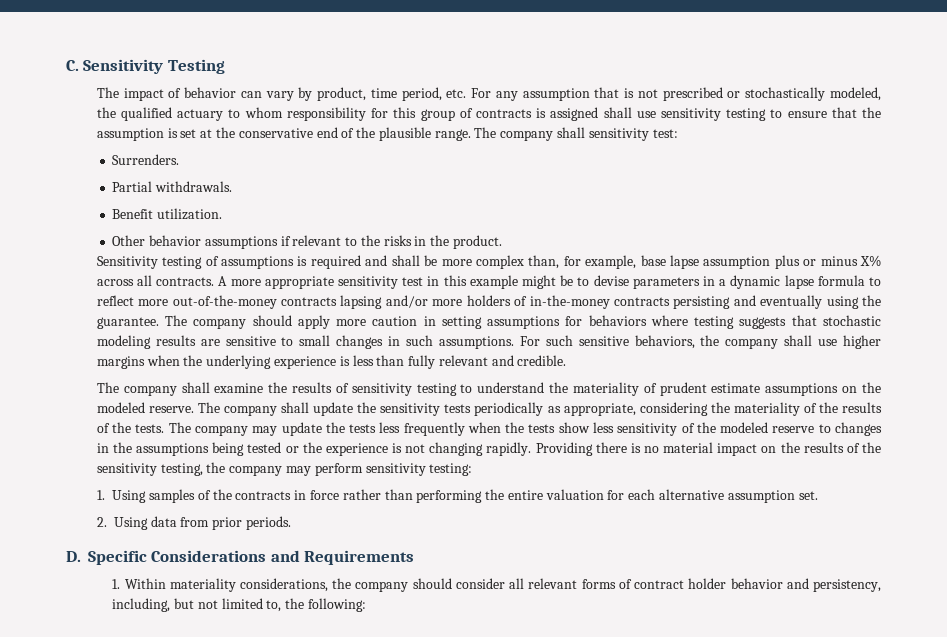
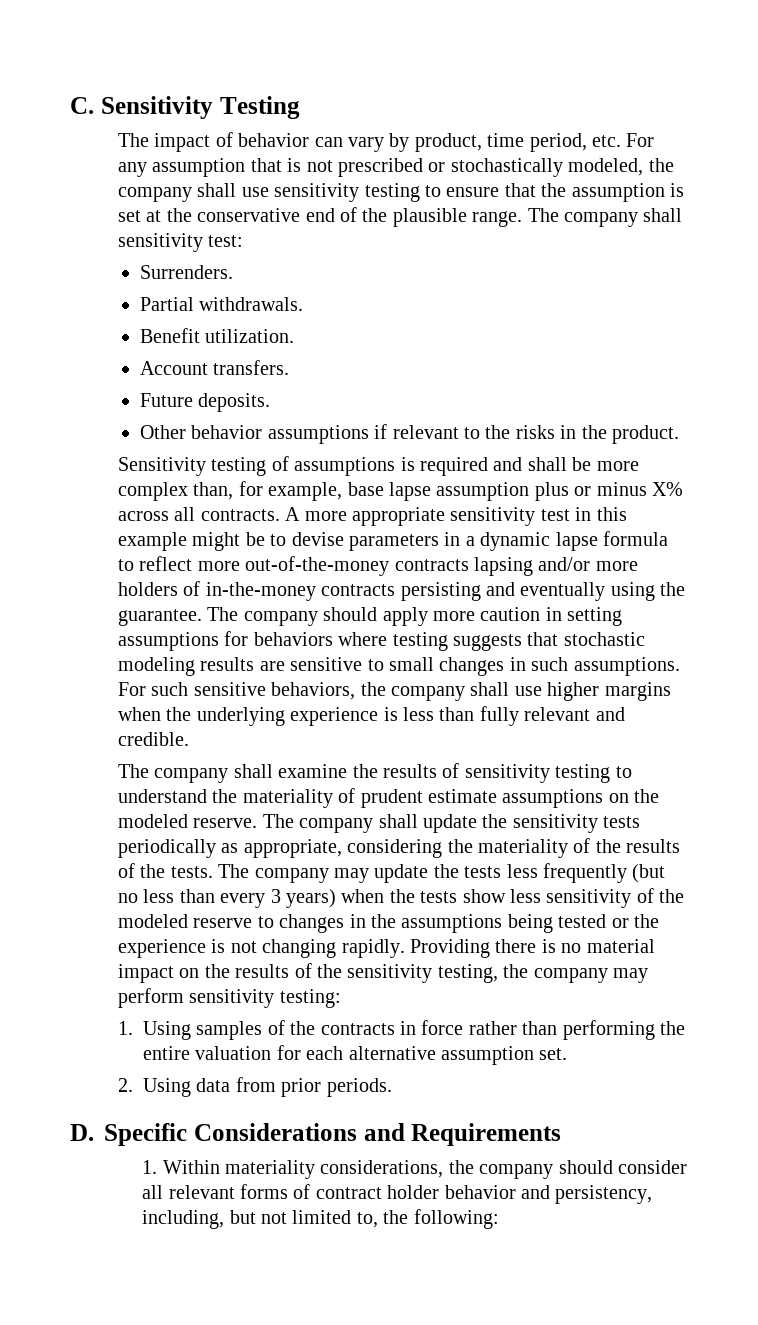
[121,107,599,121] qualified actuary to whom responsibility for this group of contracts is assigned -> [118,187,193,202] company
(223, 214) none -> [140,360,290,375] [140,393,271,412] // Account transfers. // Future deposits.
(465, 429) none -> [632,864,666,883] [118,889,337,908] (but no less than every 3 years)

